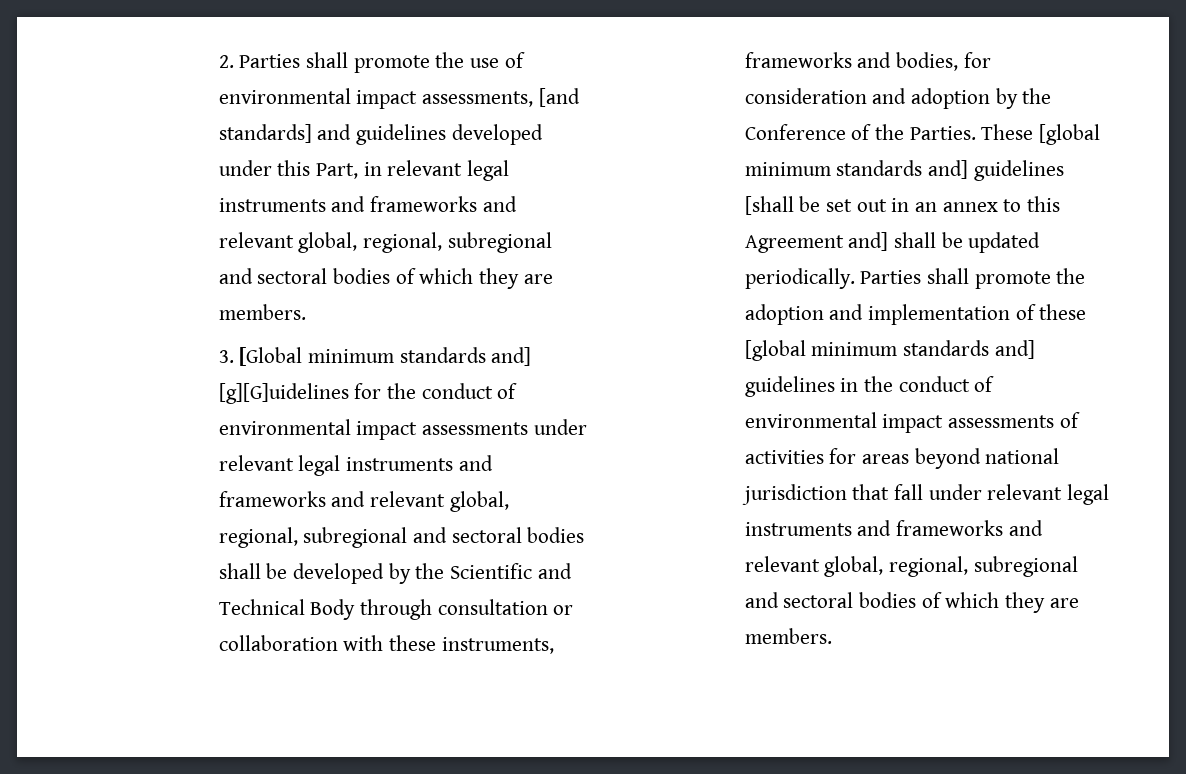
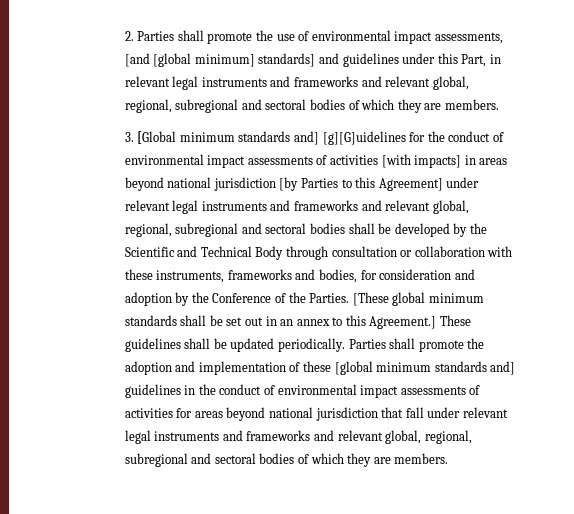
(580, 97) none -> [153,53,255,67] [global minimum]
[451,124,543,145] developed -> (399, 60) none
(529, 428) none -> [316,154,508,168] [124,177,443,191] of activities [with impacts] in areas beyond national jurisdiction [by Parties to this Agreement]
[981,124,1101,145] [744,160,1064,181] [744,196,794,215] These [global minimum standards and] guidelines [shall -> [352,292,484,306] [124,315,207,326] [These global minimum standards shall
[744,232,889,253] Agreement and] -> [369,315,471,329] [124,338,181,352] Agreement.] These guidelines

